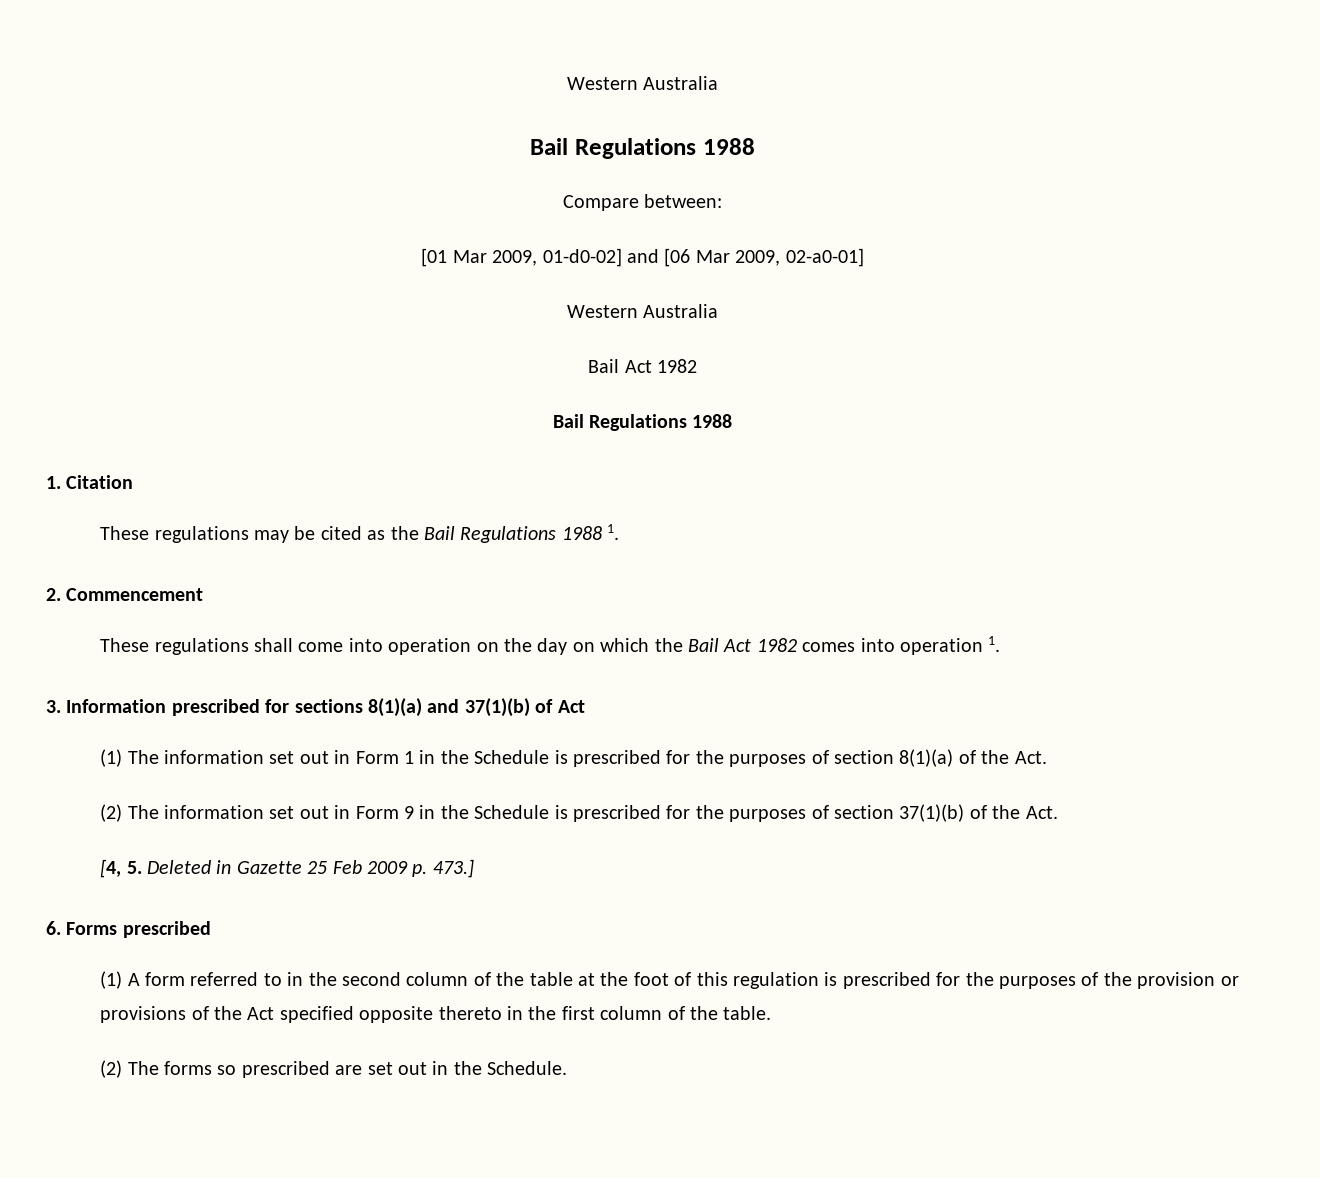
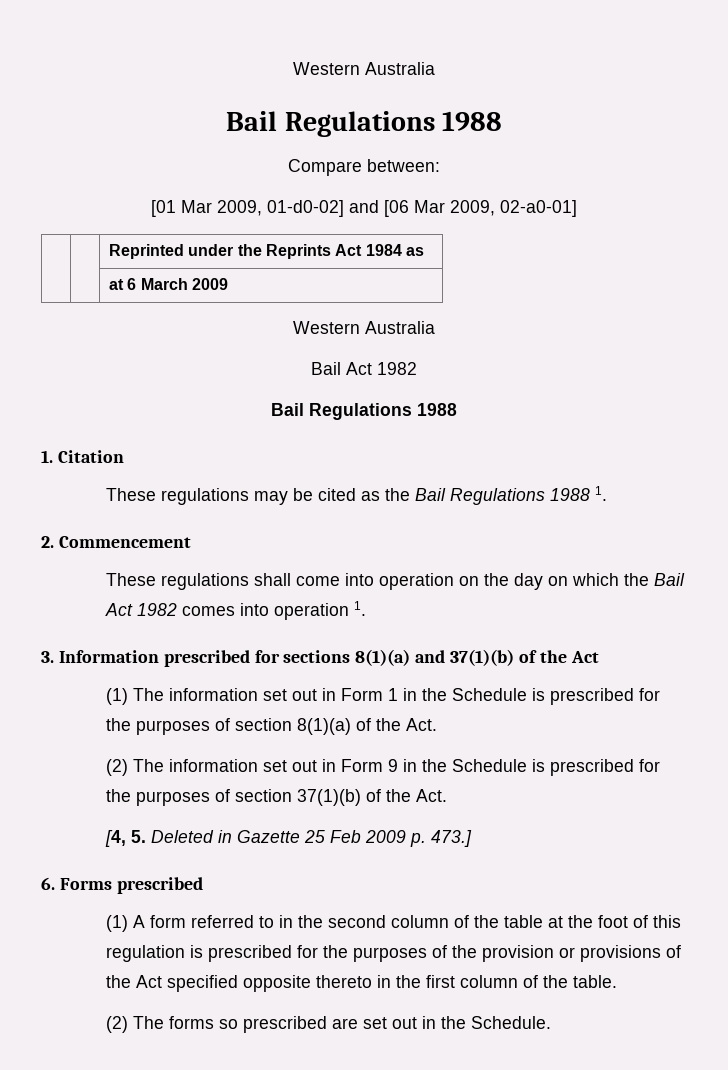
(864, 257) none -> [109,244,425,259] [109,278,229,290] // | | Reprinted under the Reprints Act 1984 as // | | at 6 March 2009
(554, 706) none -> [539,650,567,663] the

